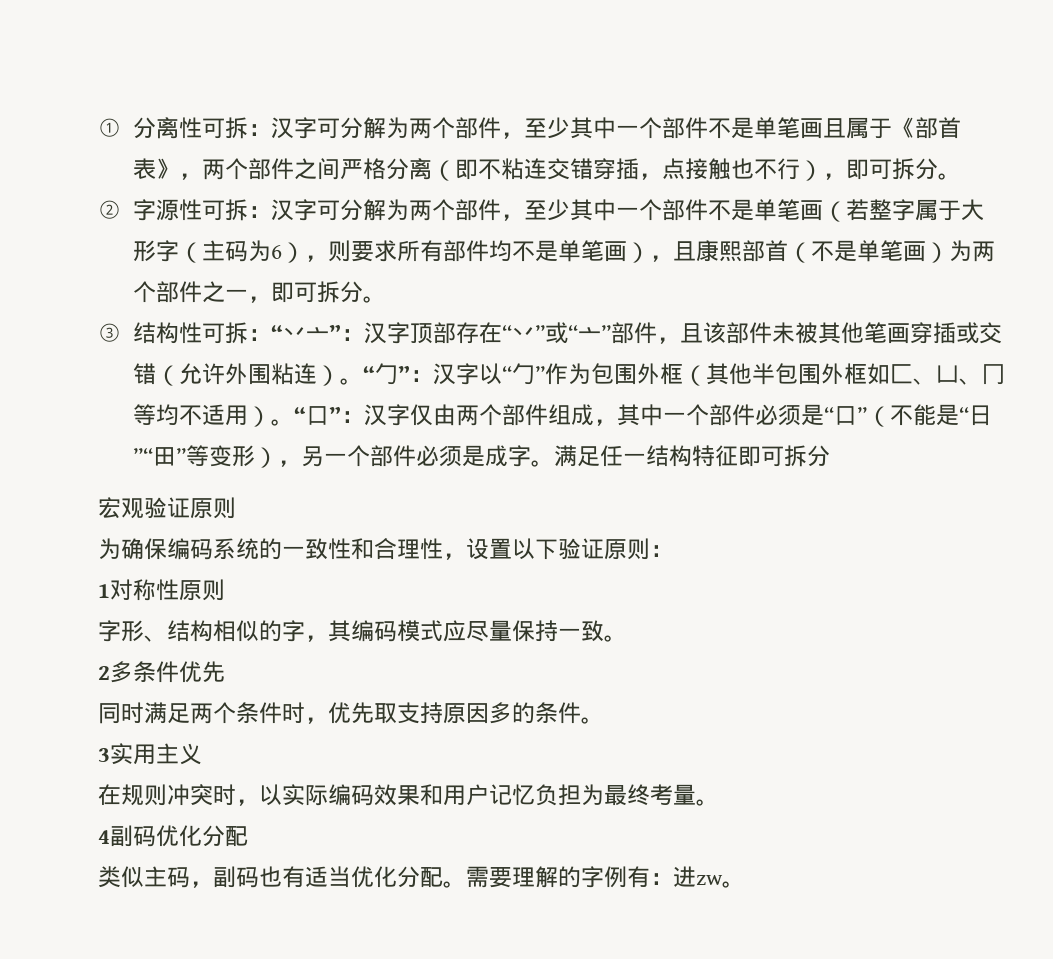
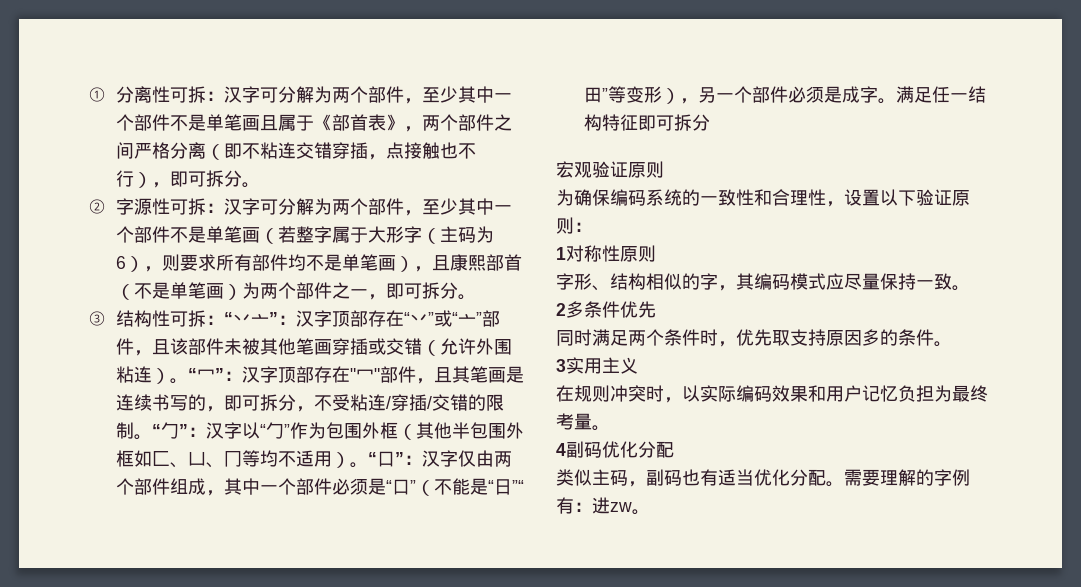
(376, 374) none -> [197,366,525,384] [116,394,505,412] [116,422,162,440] 冖”：汉字顶部存在"冖"部件，且其笔画是连续书写的，即可拆分，不受粘连/穿插/交错的限制。“

